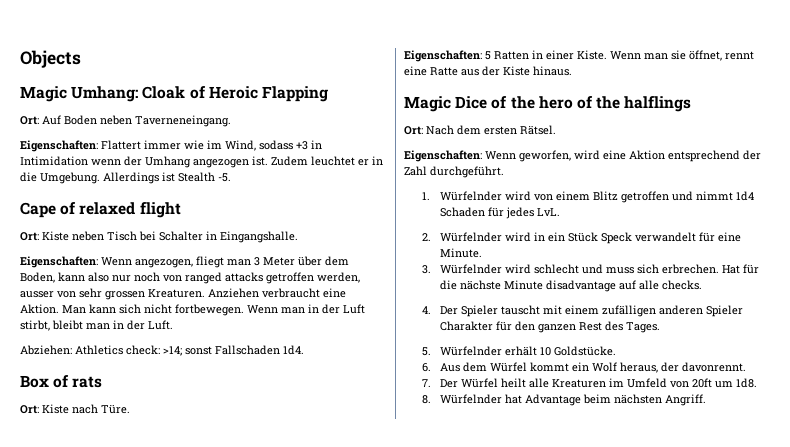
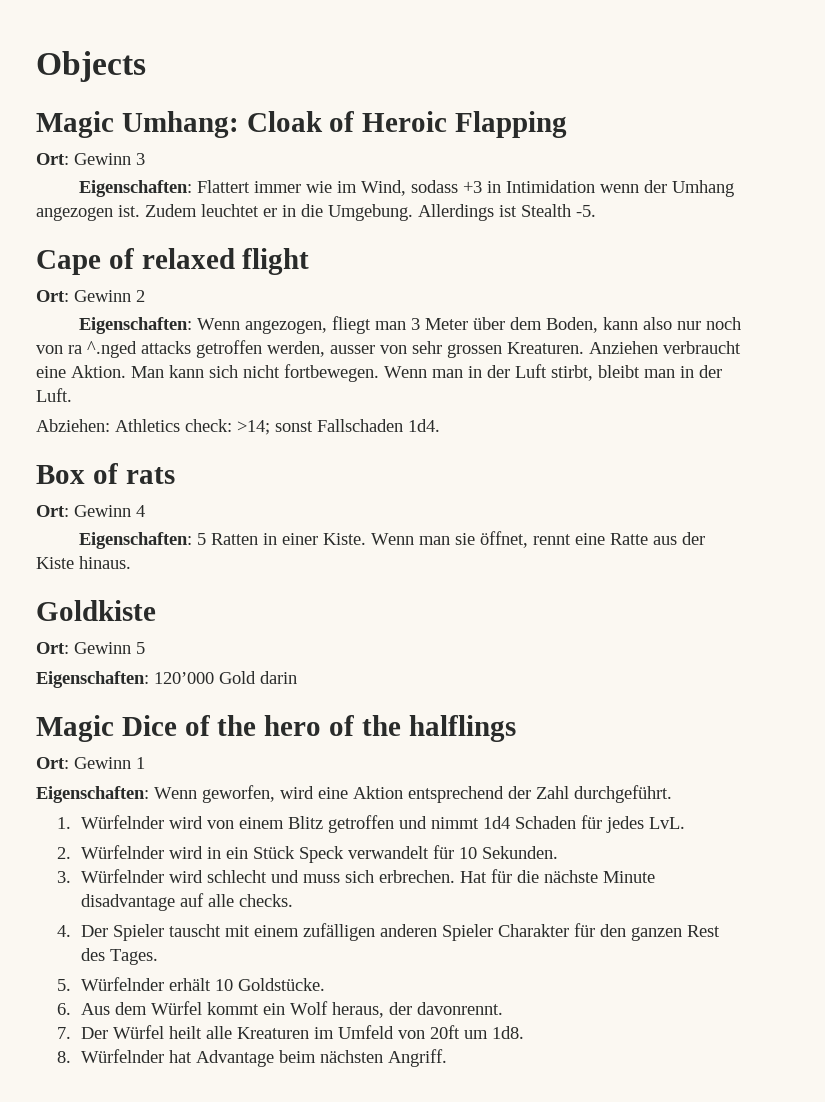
[42,115,231,127] Auf Boden neben Taverneneingang. -> [74,153,145,165] Gewinn 3
[42,231,298,243] Kiste neben Tisch bei Schalter in Eingangshalle. -> [74,290,145,302] Gewinn 2
[185,272,222,284] ranged -> [68,341,137,358] ra ^.nged
[42,404,130,414] Kiste nach Türe. -> [74,505,145,517] Gewinn 4
(572, 71) none -> [36,600,156,621] [36,642,145,654] [36,671,297,688] // Goldkiste // Ort: Gewinn 5 // Eigenschaften: 120’000 Gold darin
[426,125,556,135] Nach dem ersten Rätsel. -> [74,757,145,769] Gewinn 1
[718,232,742,242] [440,248,483,258] eine Minute. -> [458,846,558,859] 10 Sekunden.

